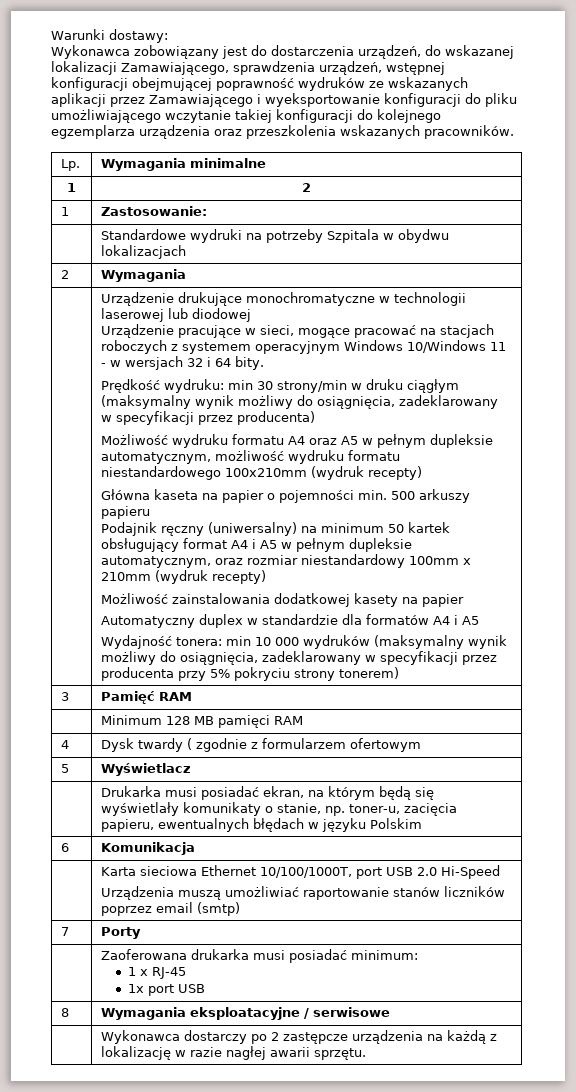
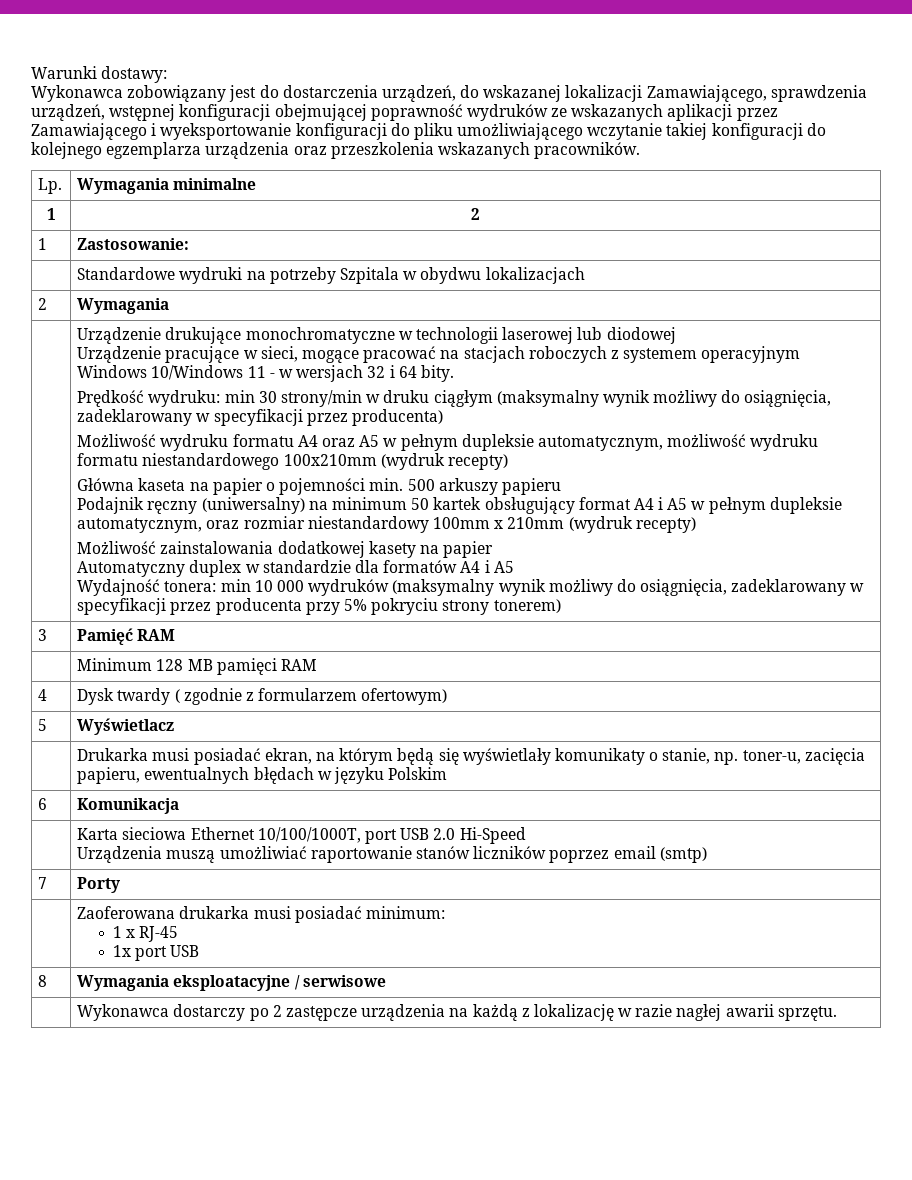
[350,738,422,752] ofertowym -> [361,688,448,705] ofertowym)

